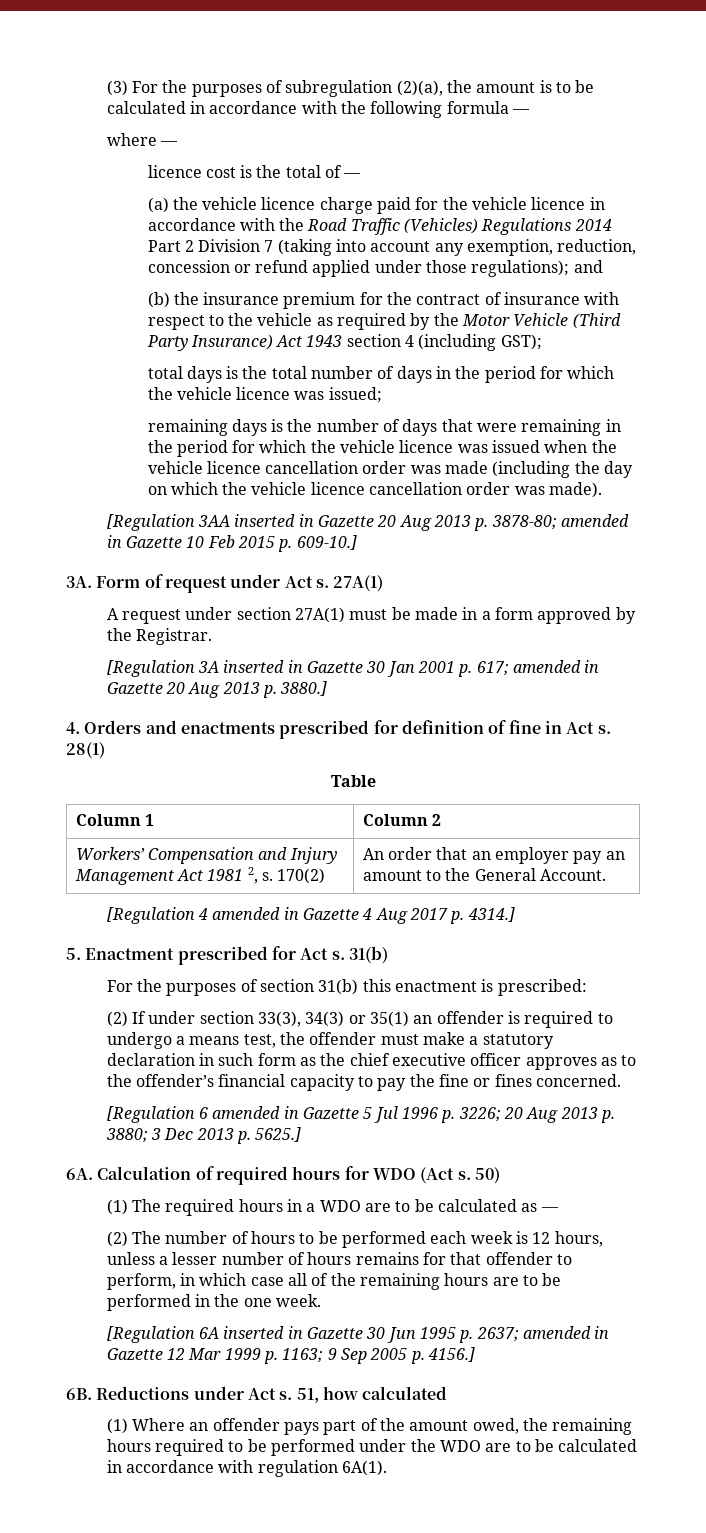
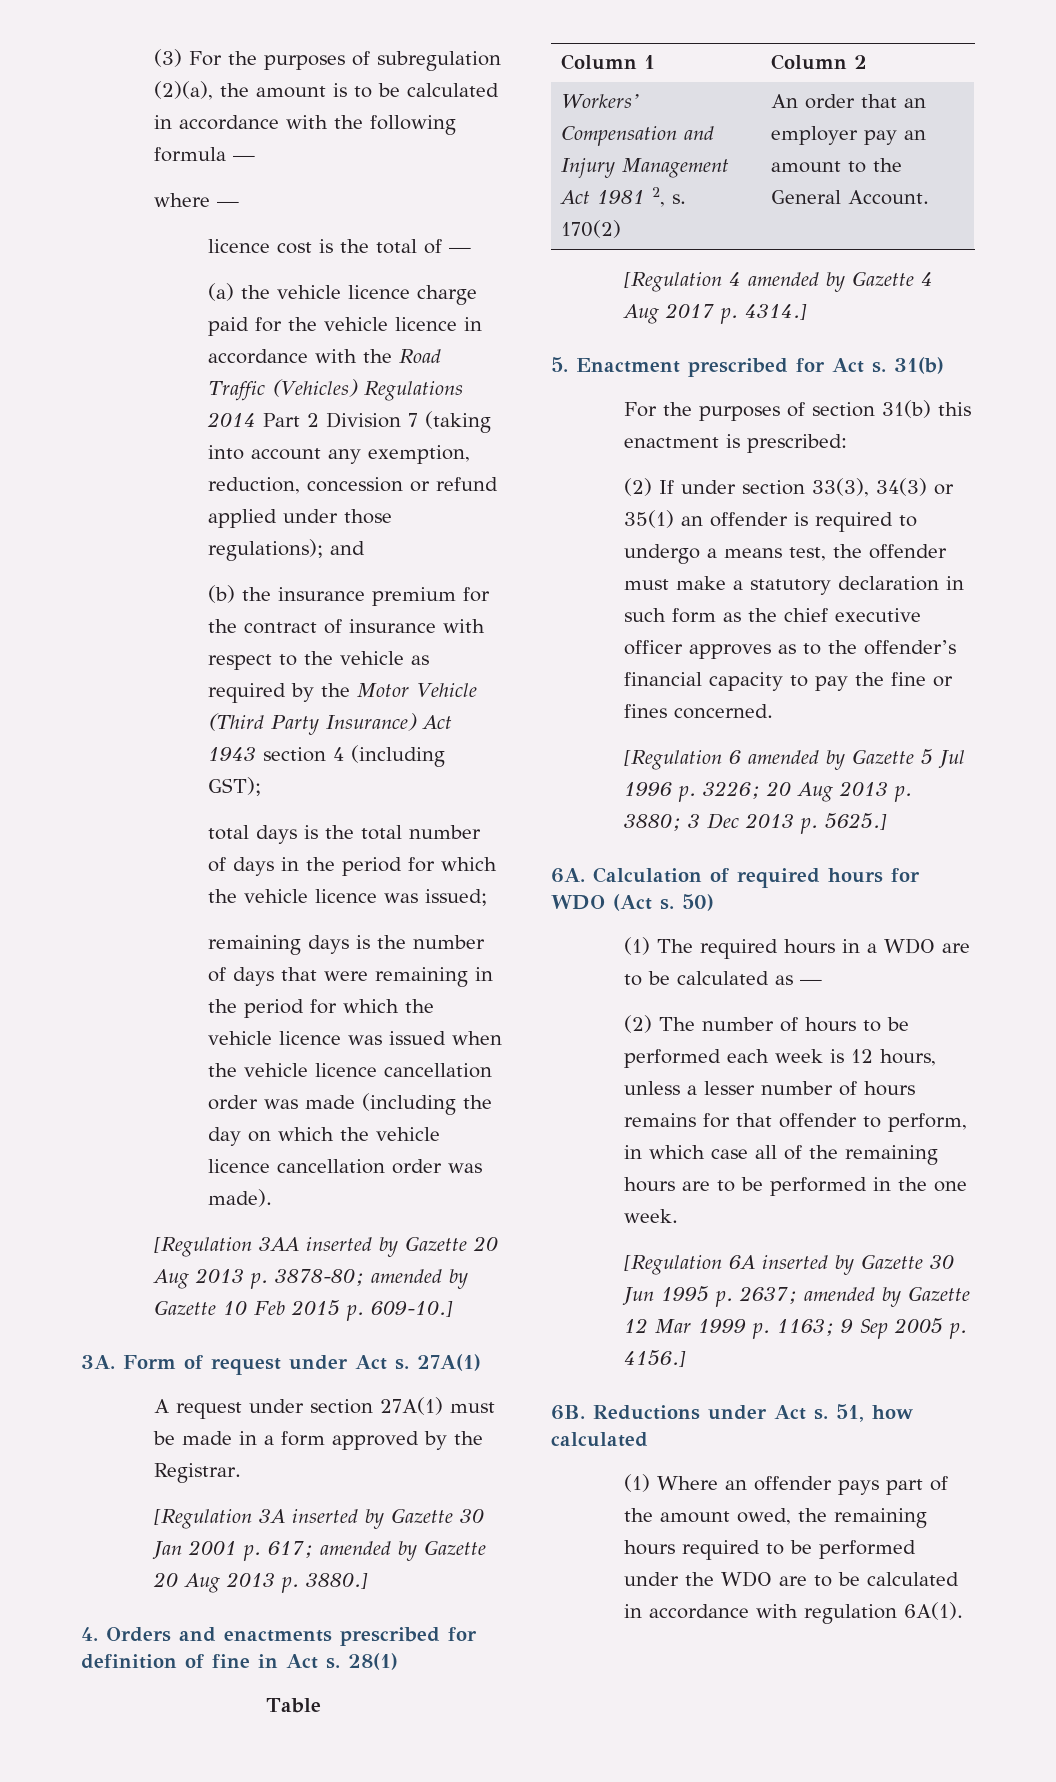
[298,514,314,527] in -> [379,1237,399,1257] by
[106,535,122,548] in -> [449,1269,469,1289] by
[287,660,303,673] in -> [365,1509,385,1529] by
[584,660,600,673] in -> [398,1541,418,1561] by
[283,907,299,920] in -> [826,272,846,292] by
[283,1106,299,1119] in -> [826,750,846,770] by
[287,1326,303,1339] in -> [835,1255,855,1275] by
[594,1326,610,1339] in -> [882,1287,902,1307] by

